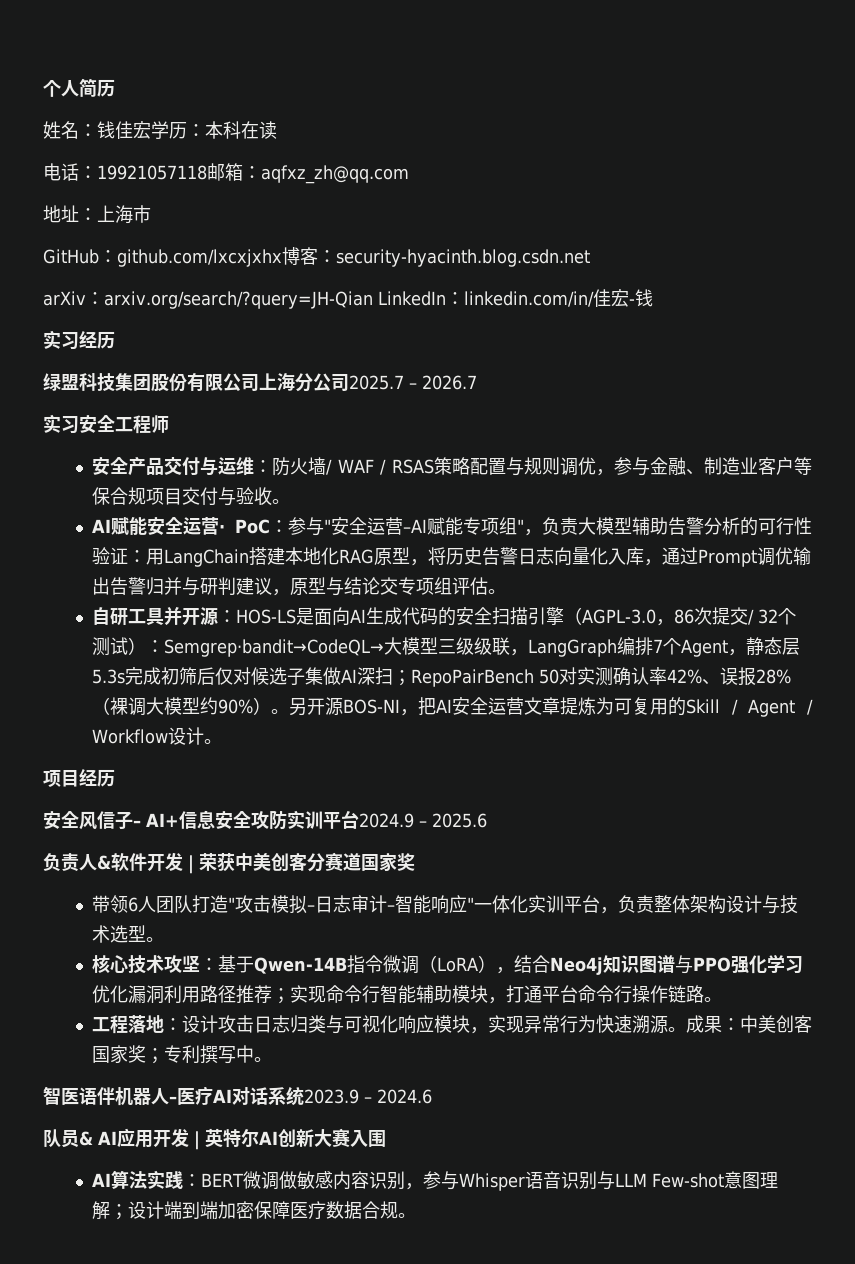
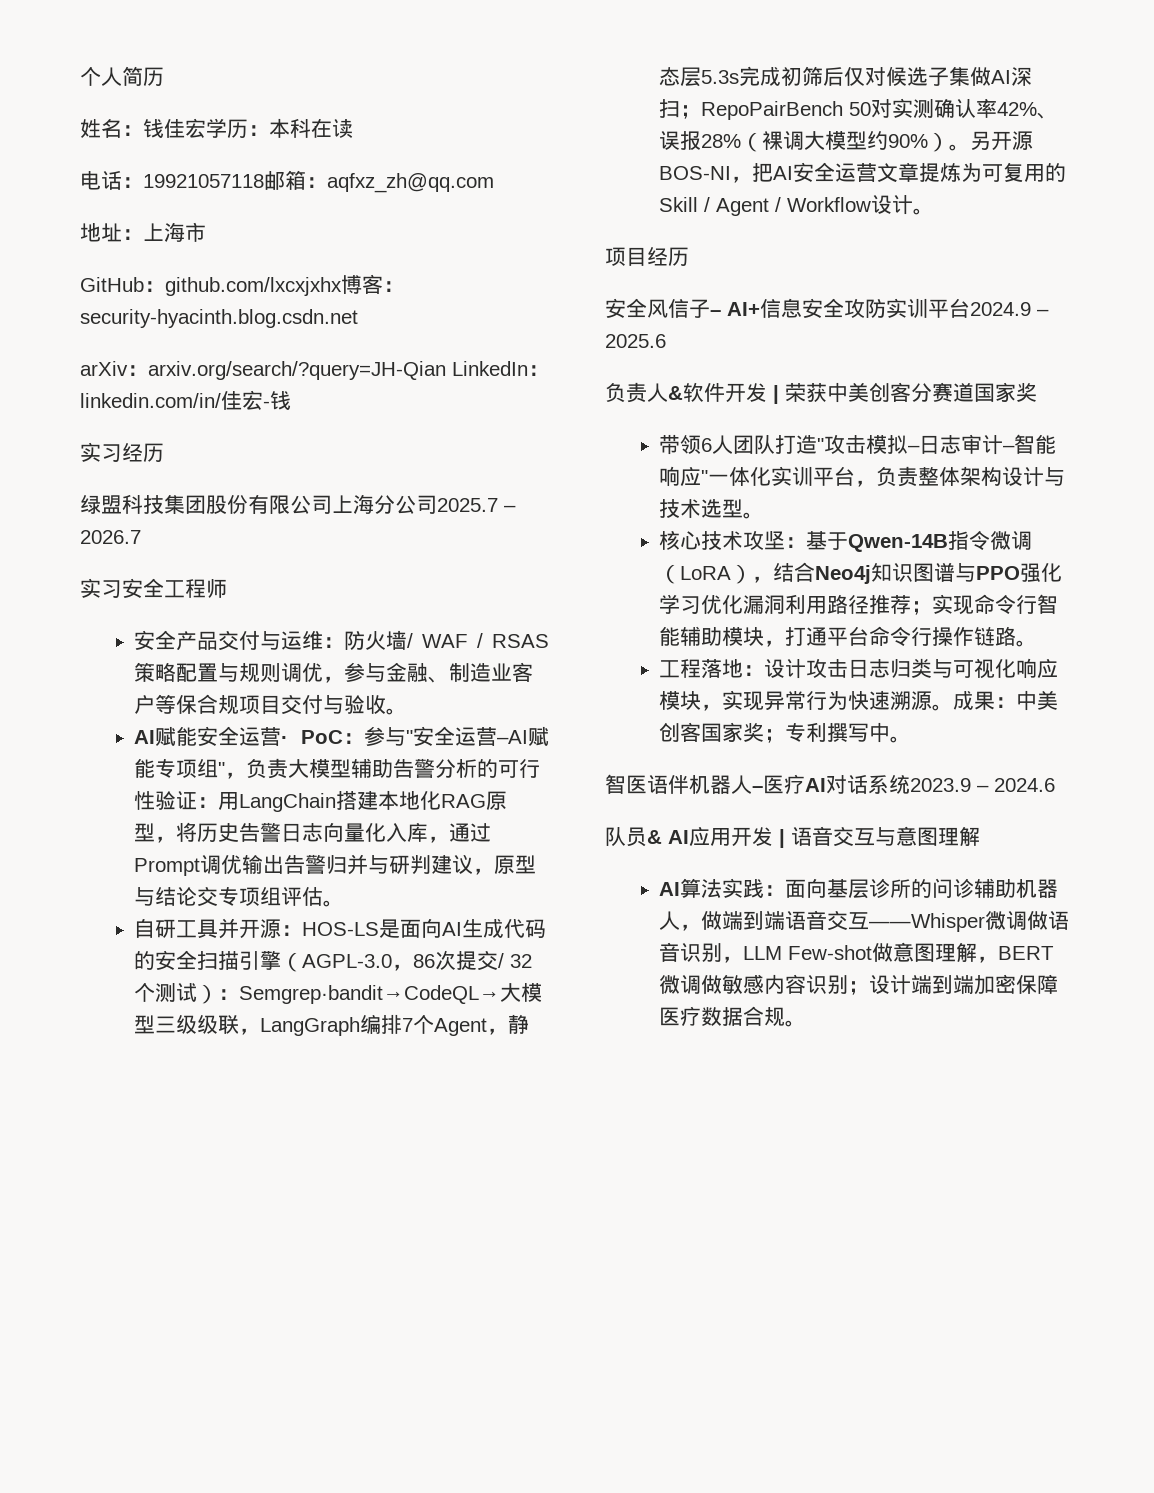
[205,1128,386,1148] [91,1170,201,1189] 英特尔AI创新大赛入围 // AI算法实践： -> [791,826,980,847] [659,878,1059,899] [659,910,1070,932] [659,942,999,963] 语音交互与意图理解 // AI算法实践：面向基层诊所的问诊辅助机器人，做端到端语音交互——Whisper微调做语音识别，LLM Few-shot做意图理解，
[404,1171,778,1191] [91,1201,110,1220] ，参与Whisper语音识别与LLM Few-shot意图理解 -> (849, 984) none

